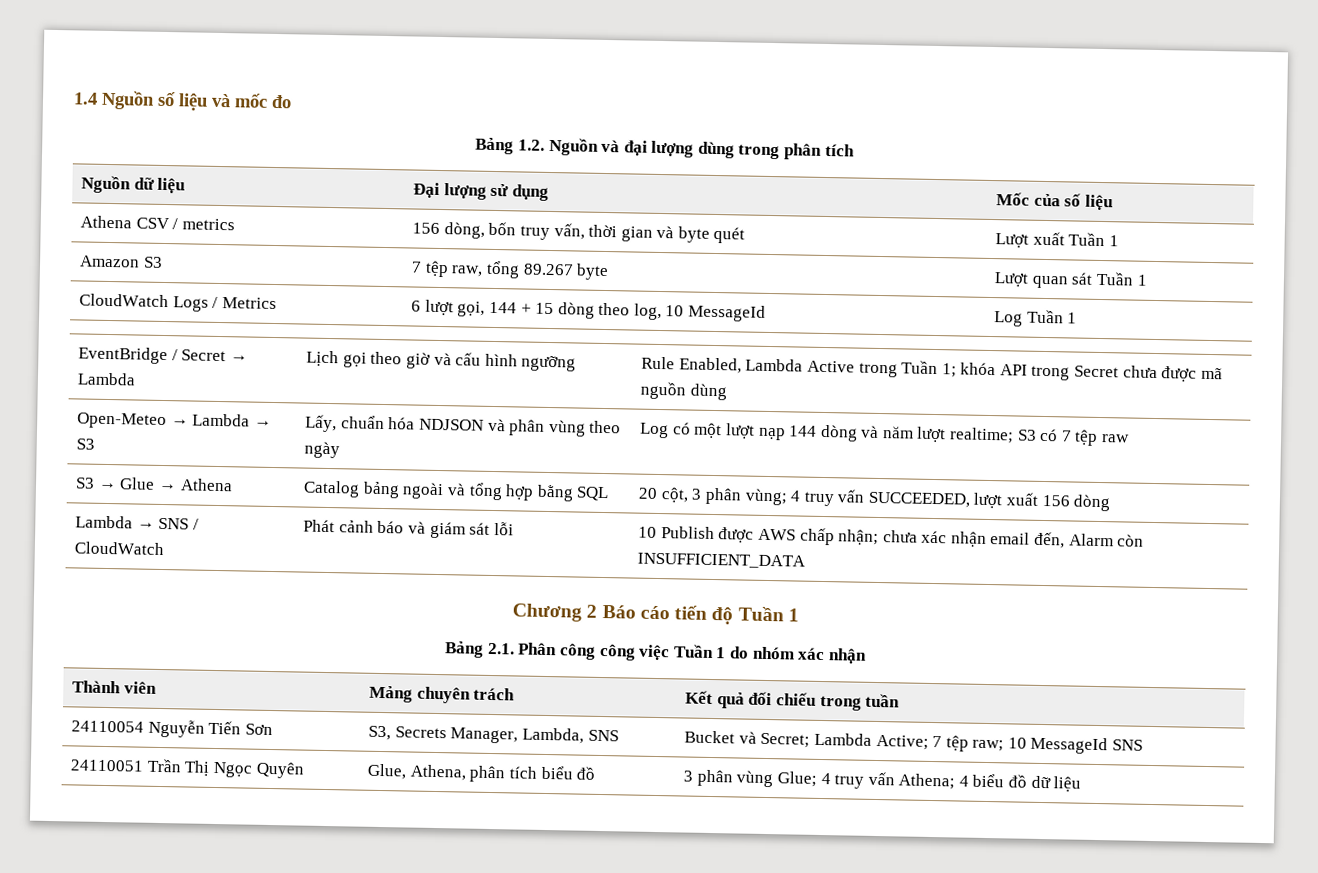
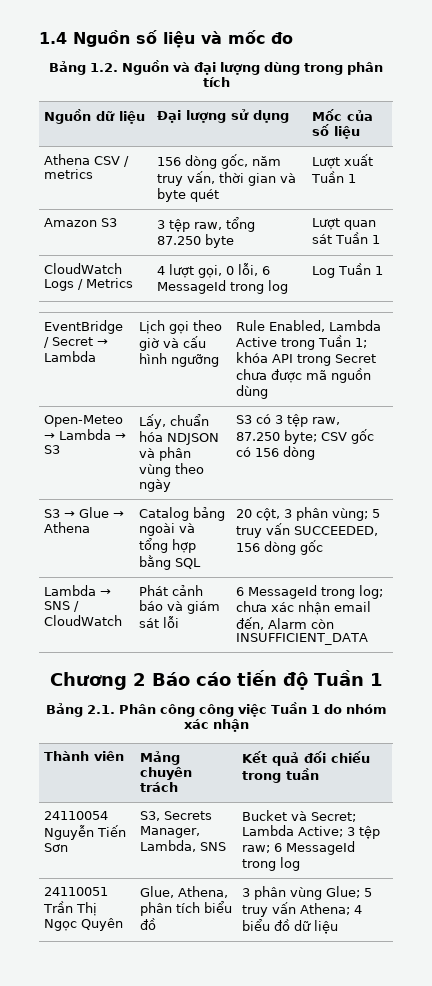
[443,221,517,239] dòng, bốn -> [185,154,282,169] dòng gốc, năm
[411,261,423,273] 7 -> [157,220,166,229] 3
[522,263,574,276] 89.267 -> [157,236,202,245] 87.250
[411,300,422,312] 6 -> [157,266,166,275] 4
[488,301,767,322] 144 + 15 dòng theo log, 10 MessageId -> [226,263,271,276] [157,280,289,294] 0 lỗi, 6 MessageId trong log
[639,422,1130,446] Log có một lượt nạp 144 dòng và năm lượt realtime; S3 có 7 tệp raw -> [236,414,341,427] [236,429,375,444] [236,446,316,460] S3 có 3 tệp raw, 87.250 byte; CSV gốc có 156 dòng
[790,490,802,502] 4 -> [372,509,381,518] 5
[973,492,1112,512] lượt xuất 156 dòng -> [236,540,324,555] 156 dòng gốc
[638,526,880,546] 10 Publish được AWS chấp nhận; -> [236,585,384,599] 6 MessageId trong log;
[932,736,943,748] 7 -> [347,827,356,836] 3
[1007,736,1144,755] 10 MessageId SNS -> [274,841,356,855] [242,857,301,871] 6 MessageId trong log
[820,772,831,785] 4 -> [364,888,373,897] 5

